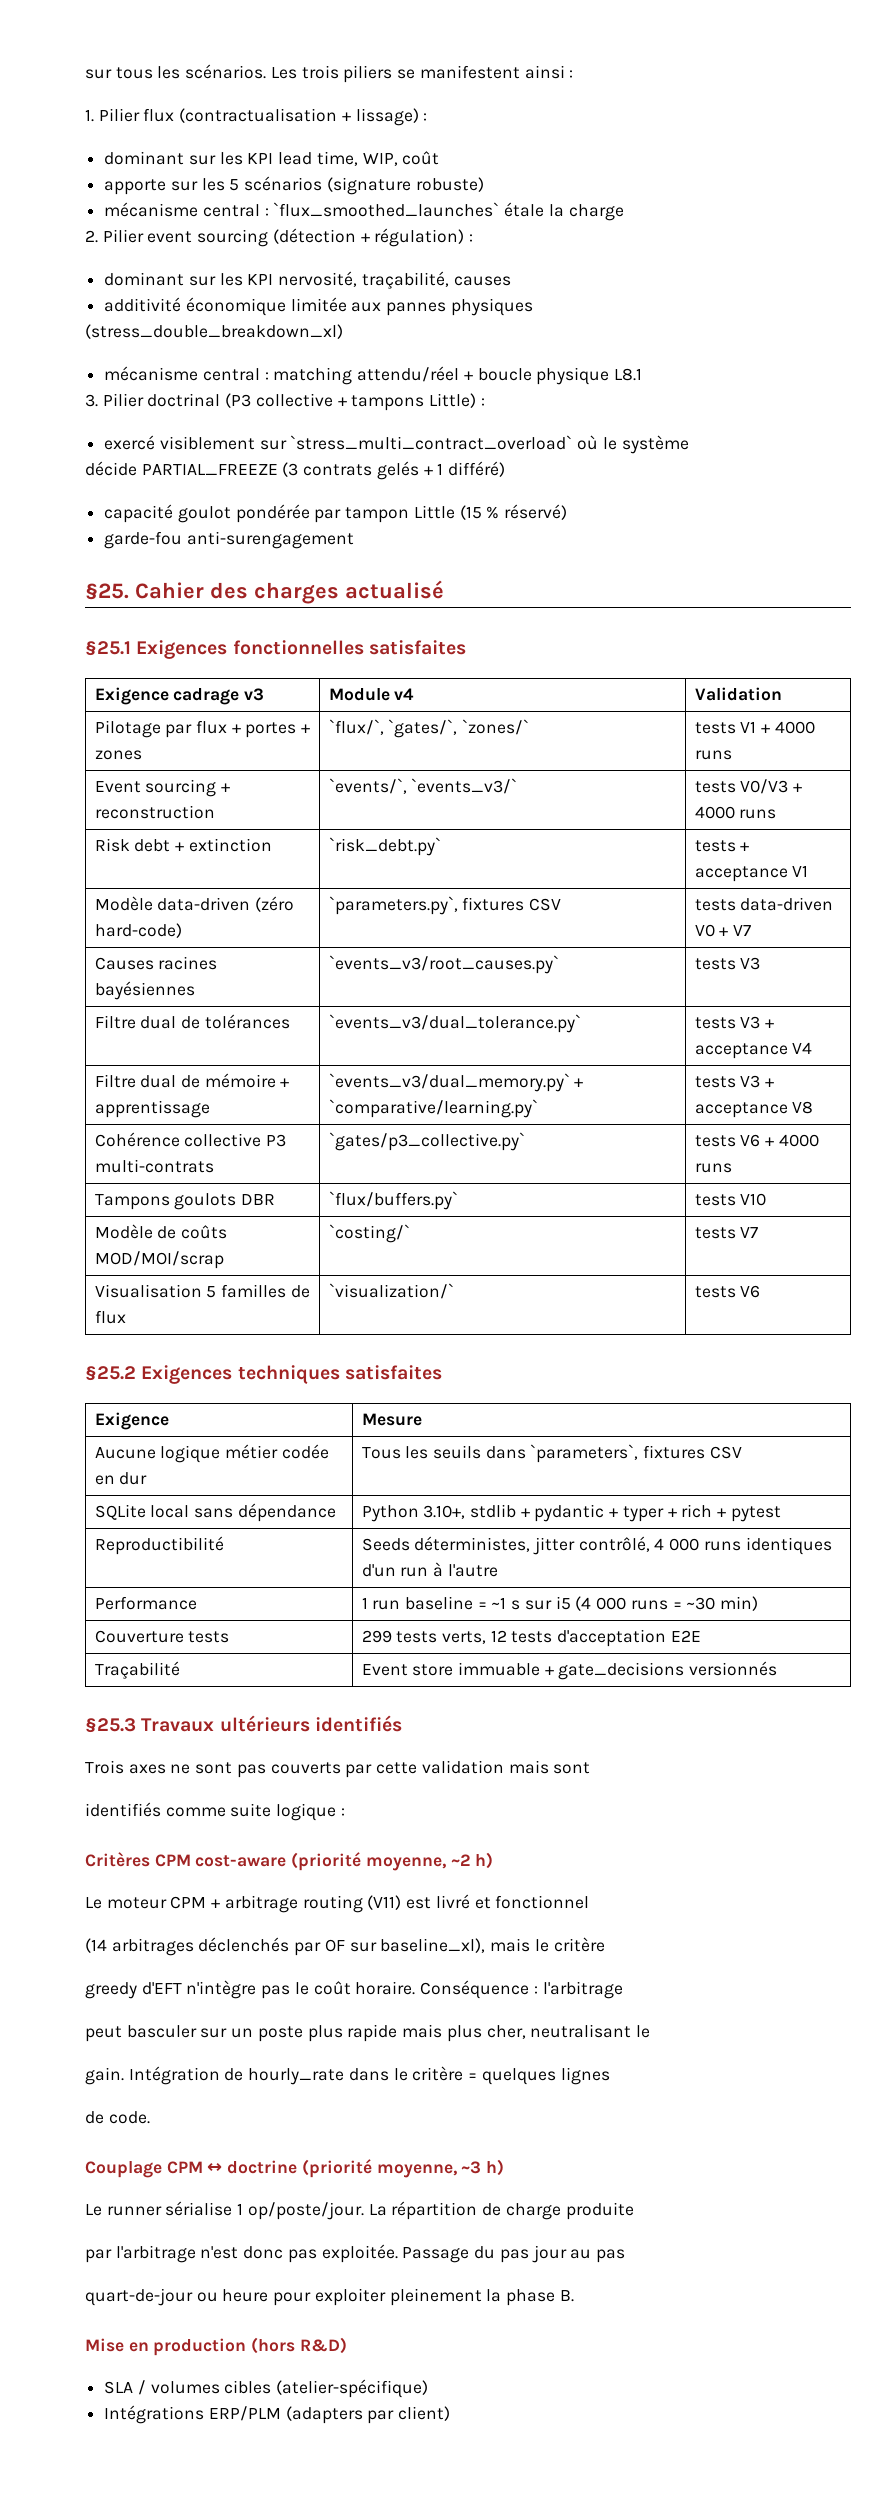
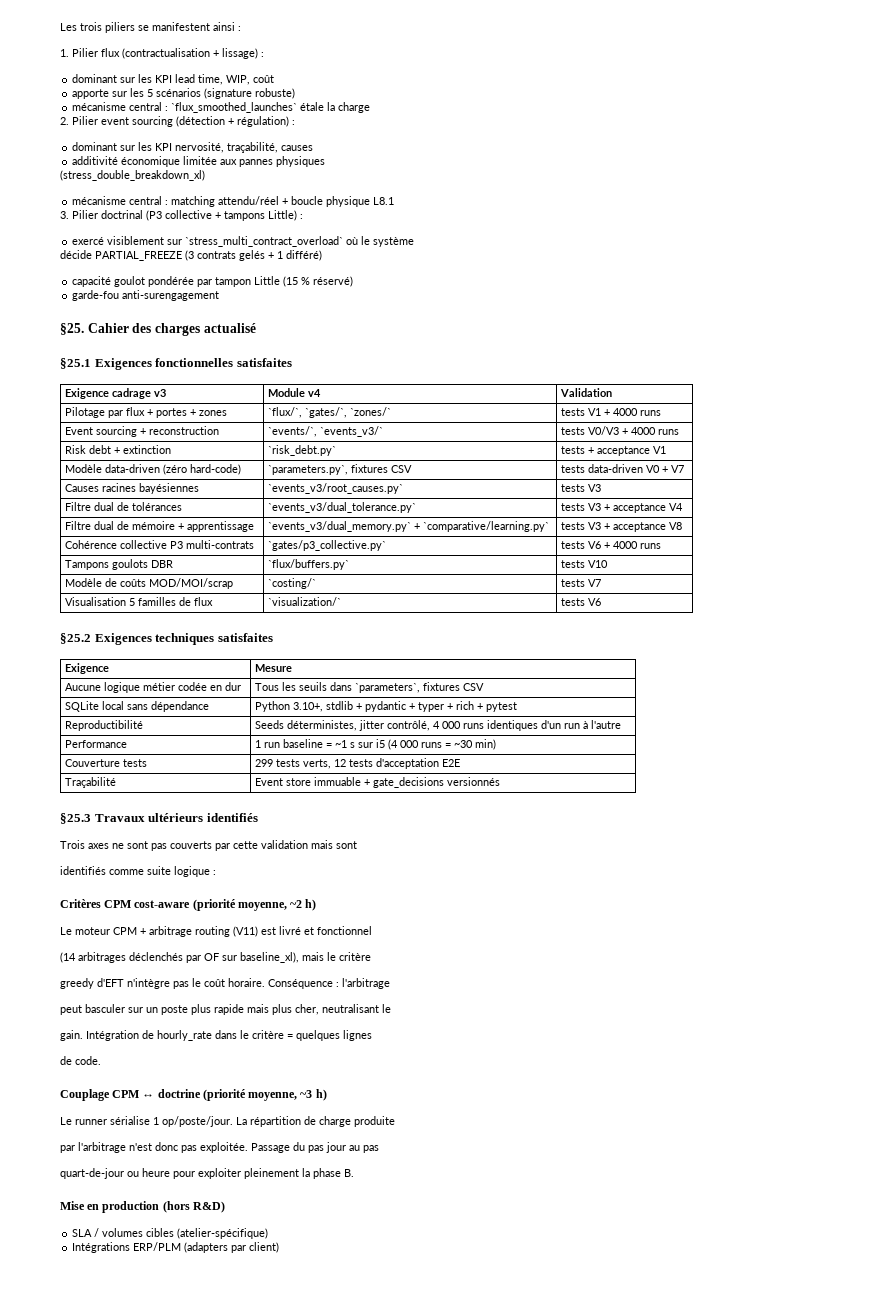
[85,64,267,79] sur tous les scénarios. -> (60, 27) none

